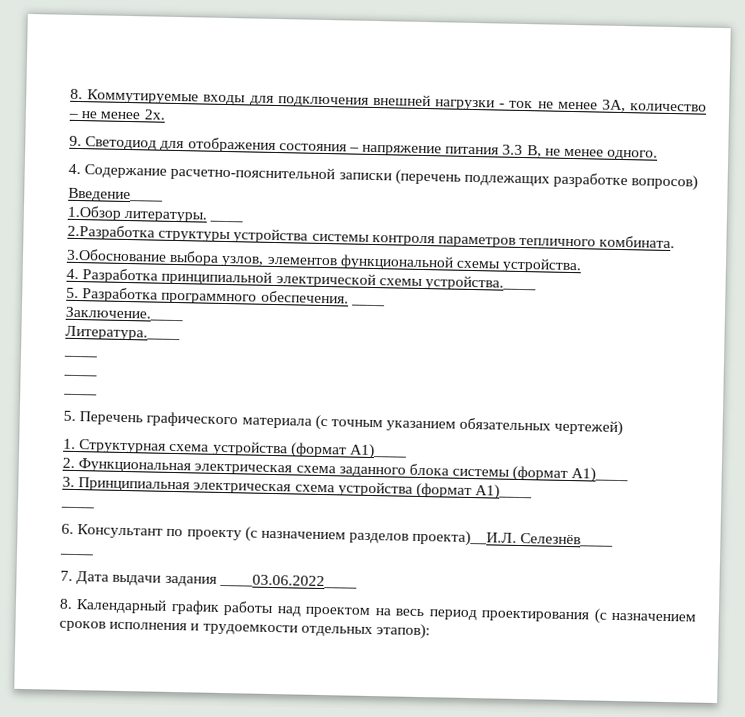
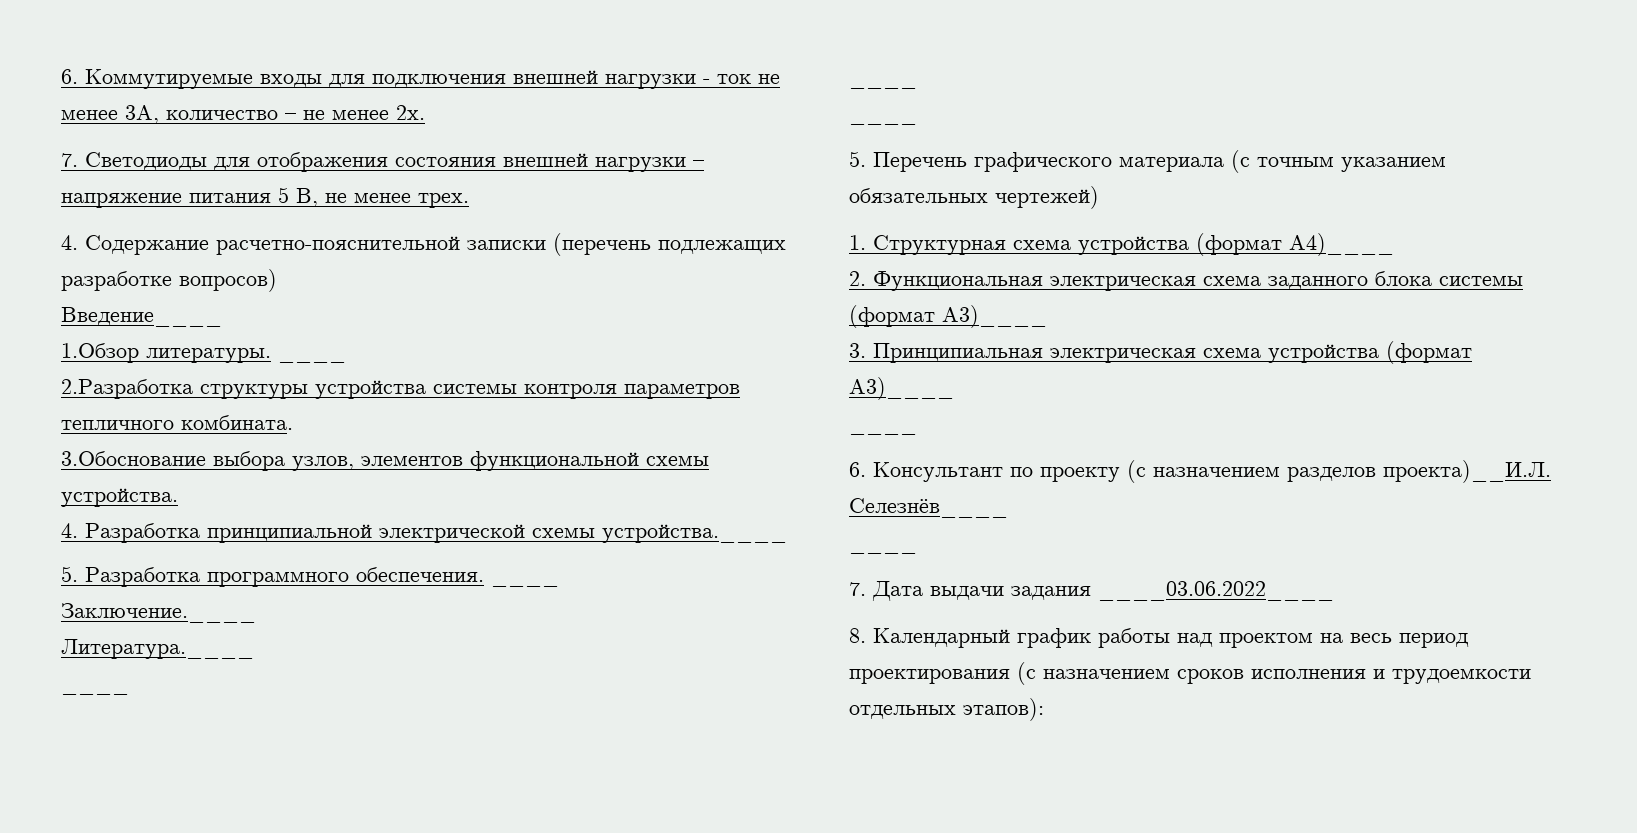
[70,88,83,100] 8. -> [61,69,78,84] 6.
[69,135,158,151] 9. Светодиод -> [61,152,207,171] 7. Светодиоды
(347, 147) none -> [503,153,686,172] внешней нагрузки
[502,144,524,156] 3.3 -> [278,187,289,203] 5
[607,149,659,161] одного. -> [418,193,469,208] трех.
[348,443,407,460] А1)____ -> [1289,233,1394,256] А4)____
[571,467,629,484] А1)____ -> [942,305,1047,328] А3)____
[475,484,533,501] А1)____ -> [849,377,954,400] А3)____

